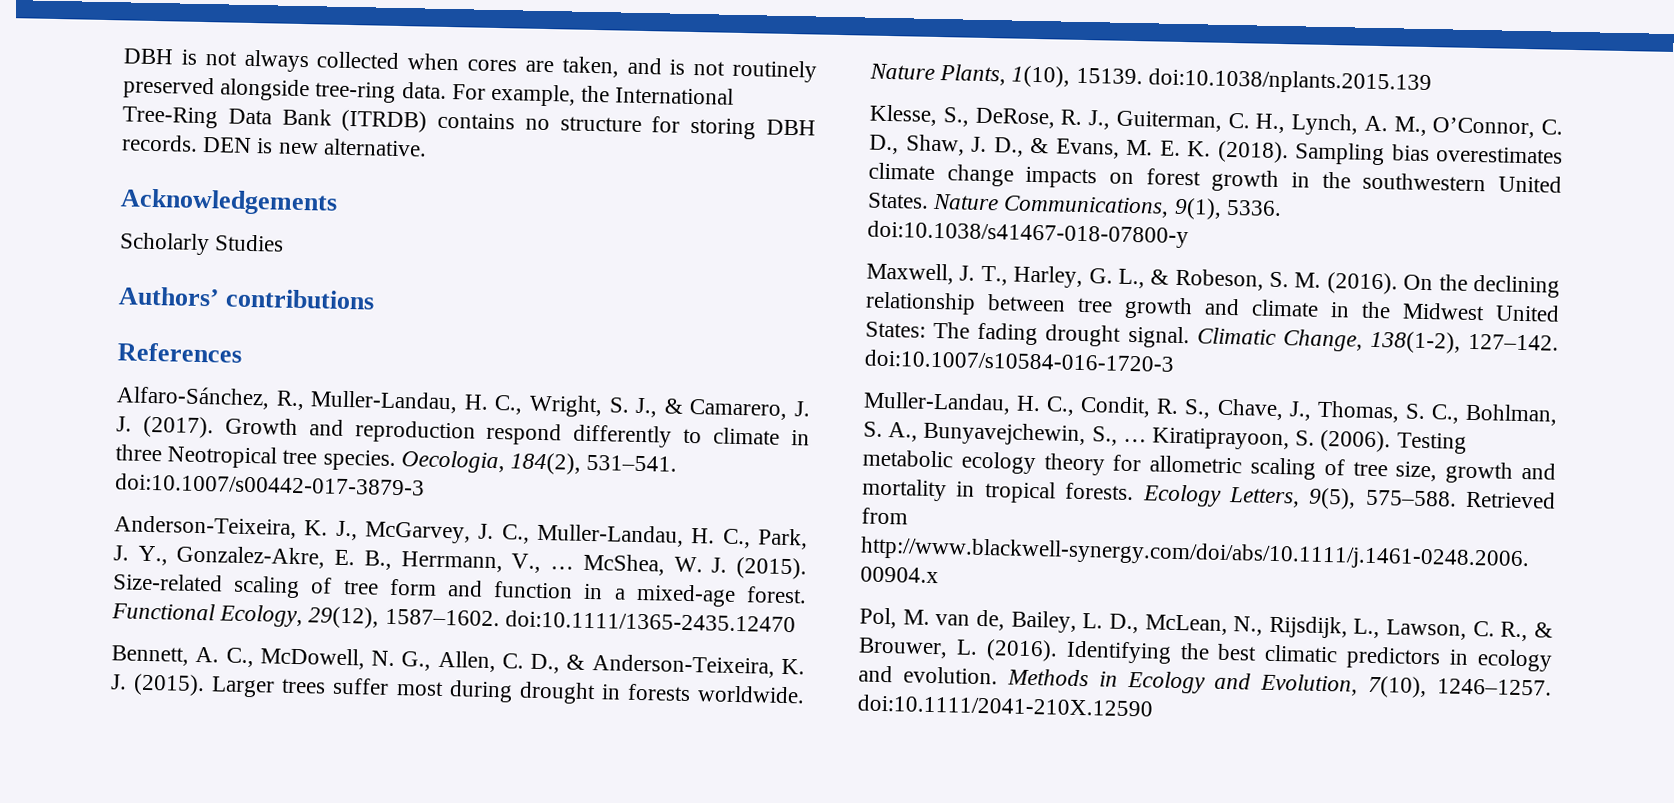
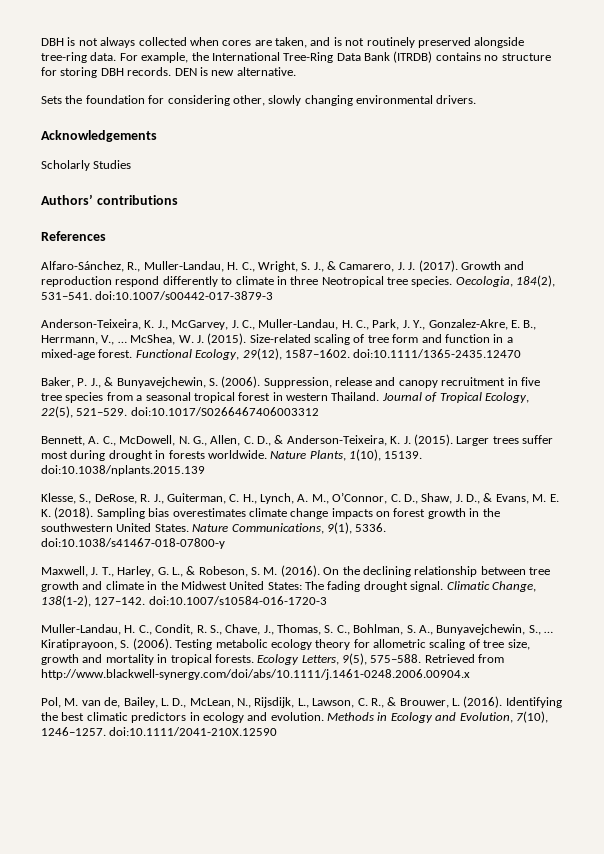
(427, 147) none -> [41,95,477,106] // Sets the foundation for considering other, slowly changing environmental drivers.
(796, 621) none -> [41,376,540,388] [41,392,529,403] [41,406,319,418] // Baker, P. J., & Bunyavejchewin, S. (2006). Suppression, release and canopy recruitment in five tree species from a seasonal tropical forest in western Thailand. Journal of Tropical Ecology, 22(5), 521–529. doi:10.1017/S0266467406003312

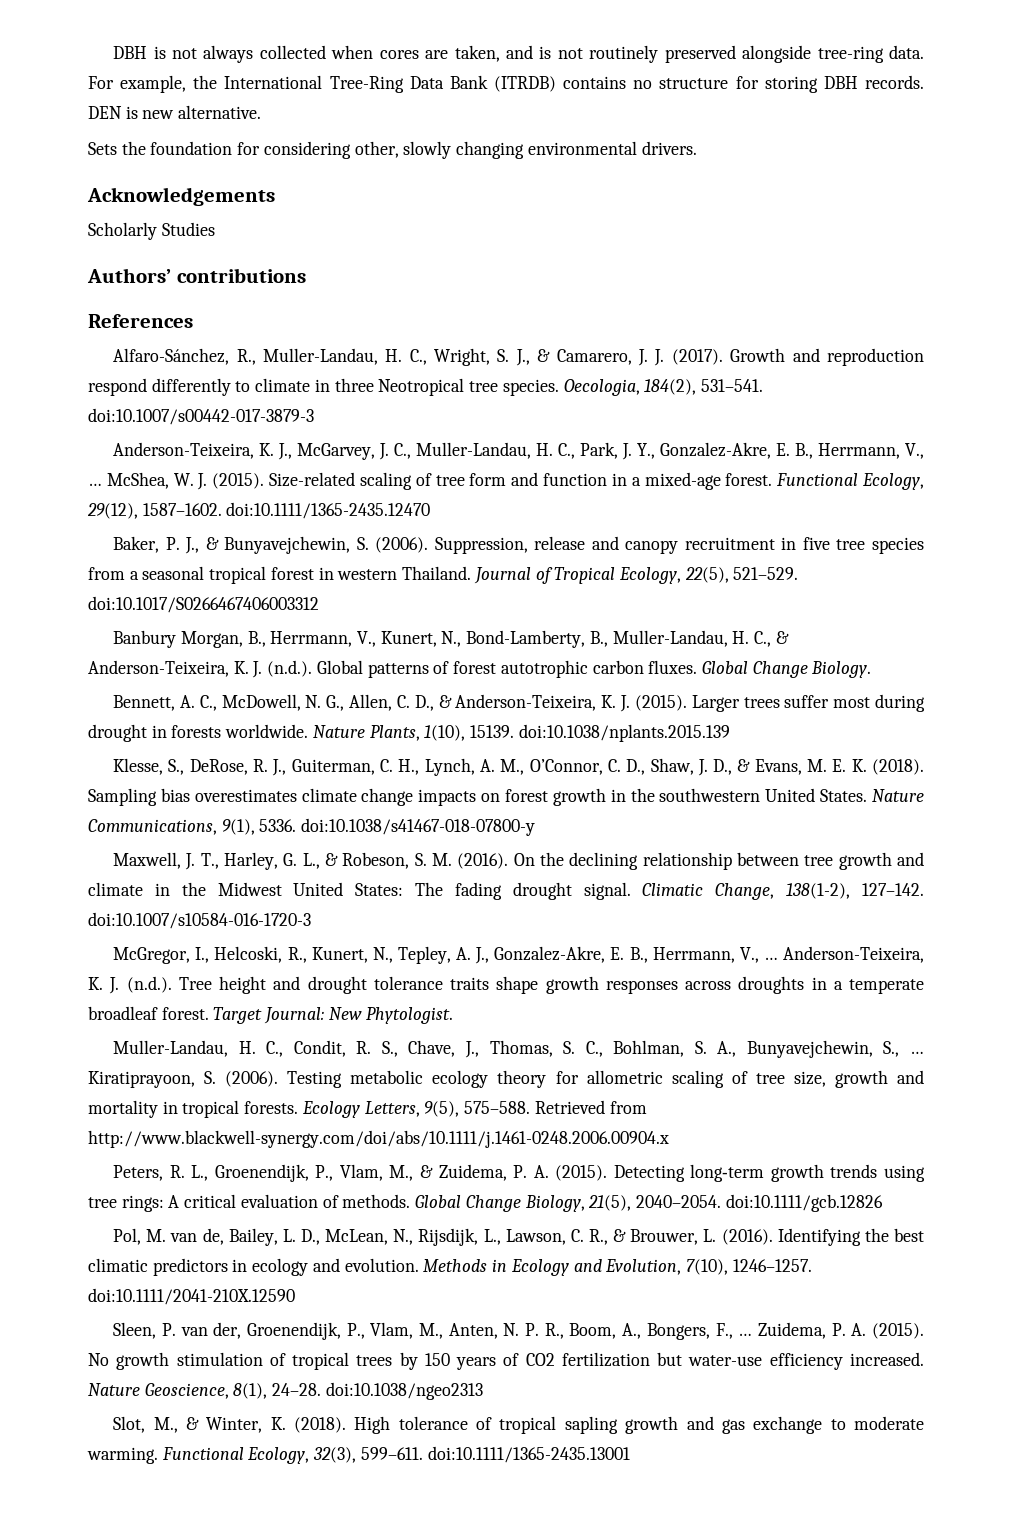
(319, 411) none -> [113,630,789,648] [88,660,872,678] // Banbury Morgan, B., Herrmann, V., Kunert, N., Bond-Lamberty, B., Muller-Landau, H. C., & Anderson-Teixeira, K. J. (n.d.). Global patterns of forest autotrophic carbon fluxes. Global Change Biology.
(327, 600) none -> [113,946,925,964] [88,976,924,994] [88,1006,453,1024] // McGregor, I., Helcoski, R., Kunert, N., Tepley, A. J., Gonzalez-Akre, E. B., Herrmann, V., … Anderson-Teixeira, K. J. (n.d.). Tree height and drought tolerance traits shape growth responses across droughts in a temperate broadleaf forest. Target Journal: New Phytologist.
(470, 674) none -> [113,1164,926,1182] [88,1194,883,1212] // Peters, R. L., Groenendijk, P., Vlam, M., & Zuidema, P. A. (2015). Detecting long‐term growth trends using tree rings: A critical evaluation of methods. Global Change Biology, 21(5), 2040–2054. doi:10.1111/gcb.12826
(278, 731) none -> [113,1322,925,1340] [88,1352,924,1370] [88,1382,483,1400] [113,1416,925,1434] [87,1446,630,1464] // Sleen, P. van der, Groenendijk, P., Vlam, M., Anten, N. P. R., Boom, A., Bongers, F., … Zuidema, P. A. (2015). No growth stimulation of tropical trees by 150 years of CO2 fertilization but water-use efficiency increased. Nature Geoscience, 8(1), 24–28. doi:10.1038/ngeo2313 // Slot, M., & Winter, K. (2018). High tolerance of tropical sapling growth and gas exchange to moderate warming. Functional Ecology, 32(3), 599–611. doi:10.1111/1365-2435.13001

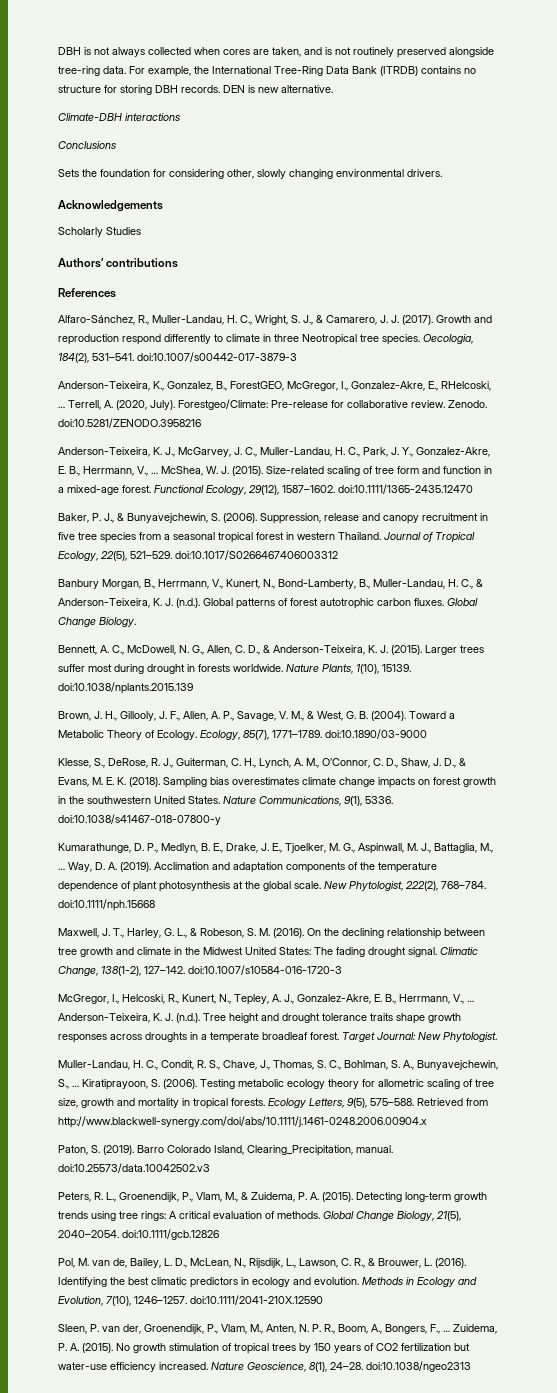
(262, 112) none -> [58,113,180,121] [58,141,116,149] // Climate-DBH interactions // Conclusions
(314, 416) none -> [58,381,491,391] [58,399,487,410] [58,418,201,428] // Anderson-Teixeira, K., Gonzalez, B., ForestGEO, McGregor, I., Gonzalez-Akre, E., RHelcoski, … Terrell, A. (2020, July). Forestgeo/Climate: Pre-release for collaborative review. Zenodo. doi:10.5281/ZENODO.3958216
(730, 733) none -> [58,711,455,721] [58,729,427,740] // Brown, J. H., Gillooly, J. F., Allen, A. P., Savage, V. M., & West, G. B. (2004). Toward a Metabolic Theory of Ecology. Ecology, 85(7), 1771–1789. doi:10.1890/03-9000
(536, 827) none -> [58,843,493,854] [58,862,437,873] [58,881,486,892] [58,899,155,911] // Kumarathunge, D. P., Medlyn, B. E., Drake, J. E., Tjoelker, M. G., Aspinwall, M. J., Battaglia, M., … Way, D. A. (2019). Acclimation and adaptation components of the temperature dependence of plant photosynthesis at the global scale. New Phytologist, 222(2), 768–784. doi:10.1111/nph.15668
(669, 1139) none -> [58,1145,393,1156] [58,1163,210,1173] // Paton, S. (2019). Barro Colorado Island, Clearing_Precipitation, manual. doi:10.25573/data.10042502.v3
[113,1416,925,1434] [87,1446,630,1464] // Slot, M., & Winter, K. (2018). High tolerance of tropical sapling growth and gas exchange to moderate warming. Functional Ecology, 32(3), 599–611. doi:10.1111/1365-2435.13001 -> (471, 1366) none

